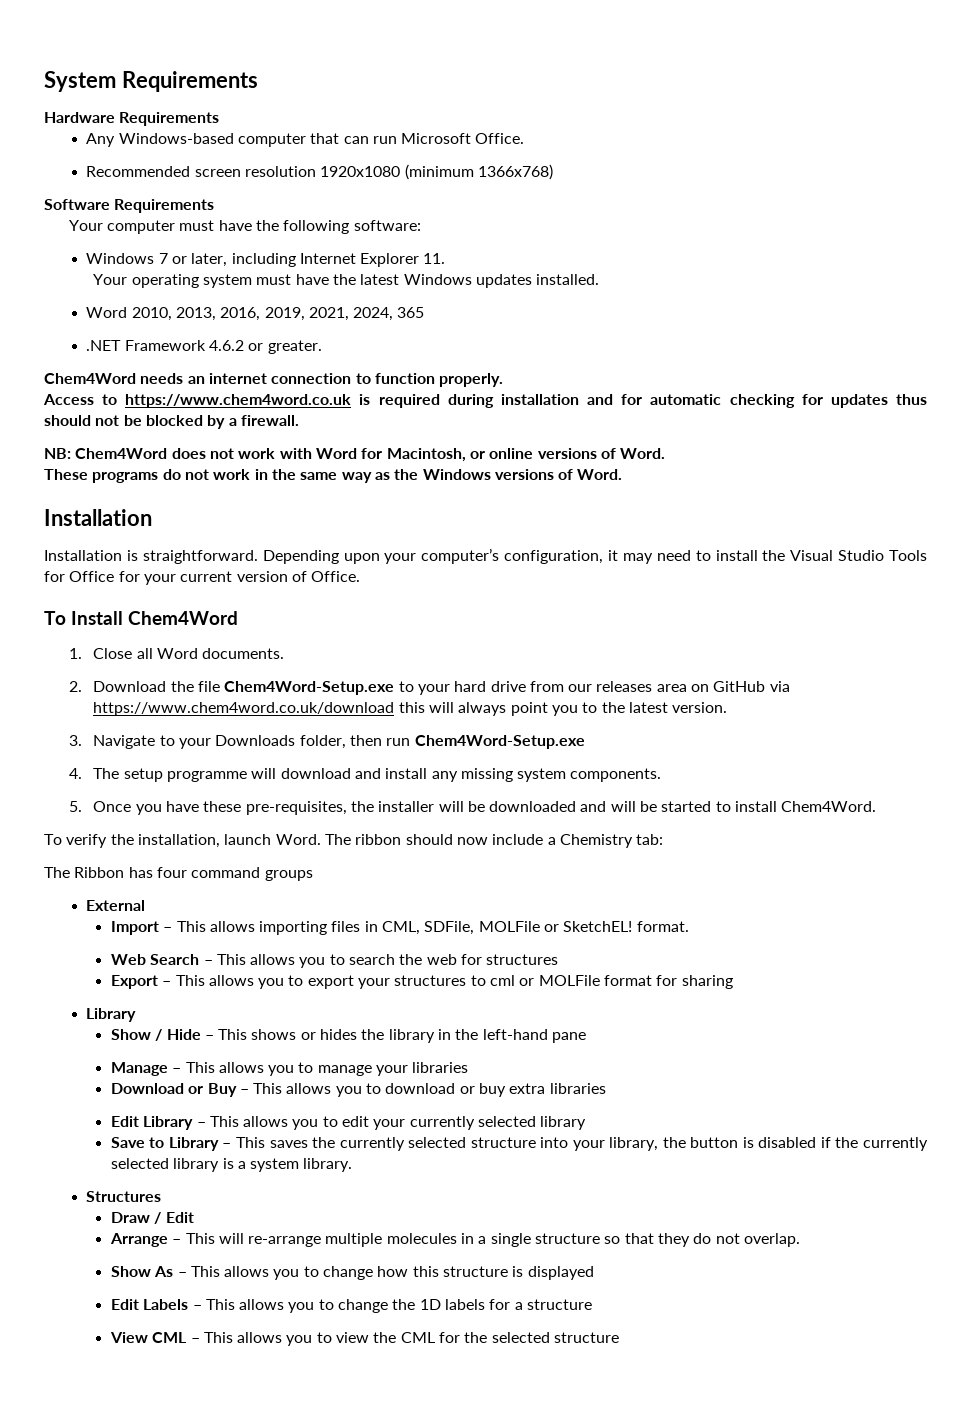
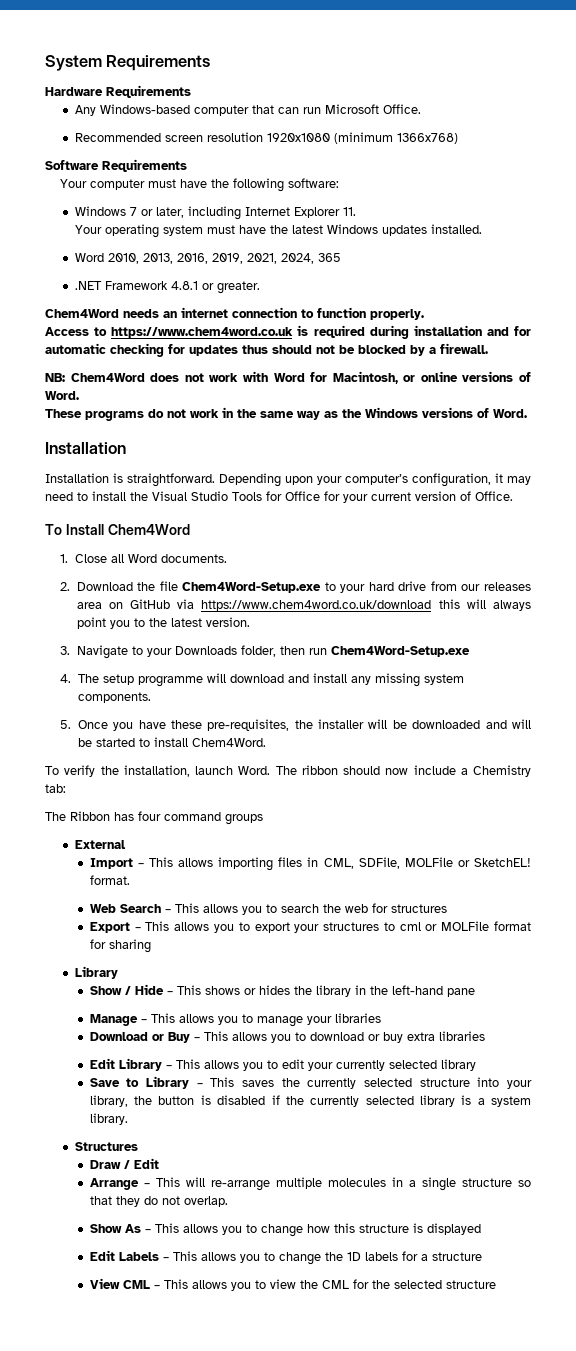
[208,340,244,351] 4.6.2 -> [170,281,198,290] 4.8.1

